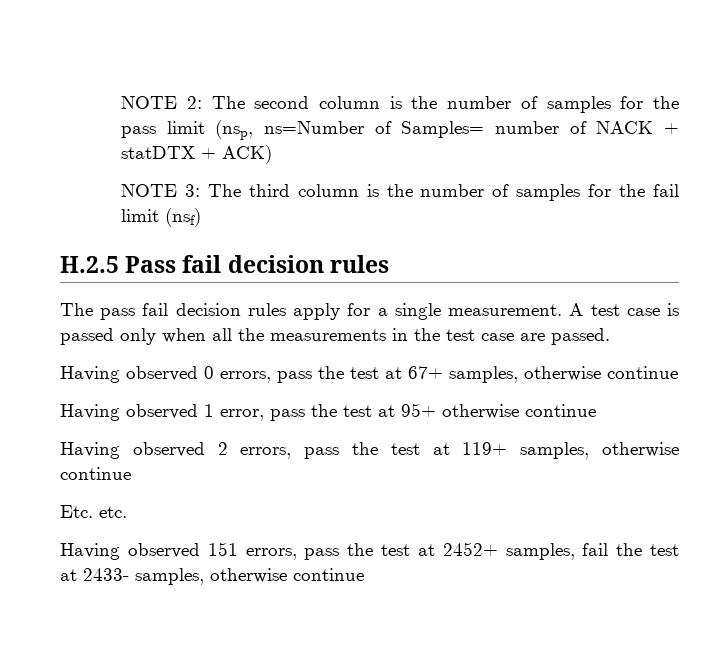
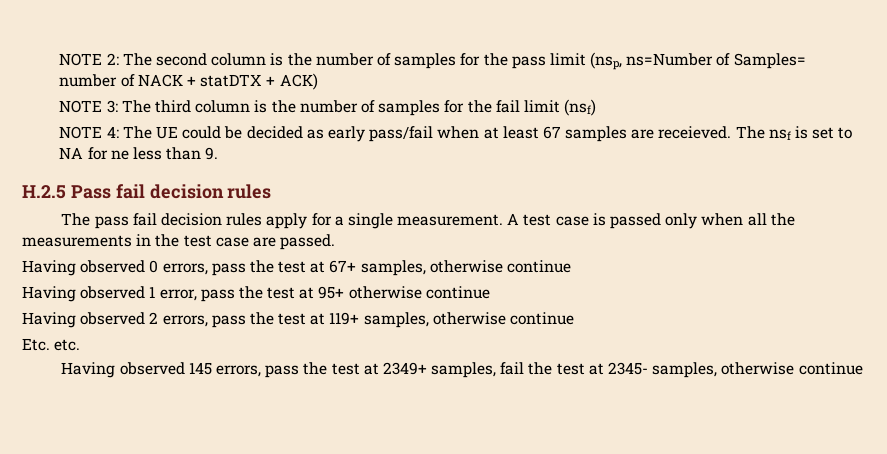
(202, 217) none -> [59,126,853,142] [59,147,219,160] // NOTE 4: The UE could be decided as early pass/fail when at least 67 samples are receieved. The nsf is set to NA for ne less than 9.
[207,542,498,560] 151 errors, pass the test at 2452+ -> [188,362,427,378] 145 errors, pass the test at 2349+
[83,568,129,581] 2433- -> [608,362,649,375] 2345-

